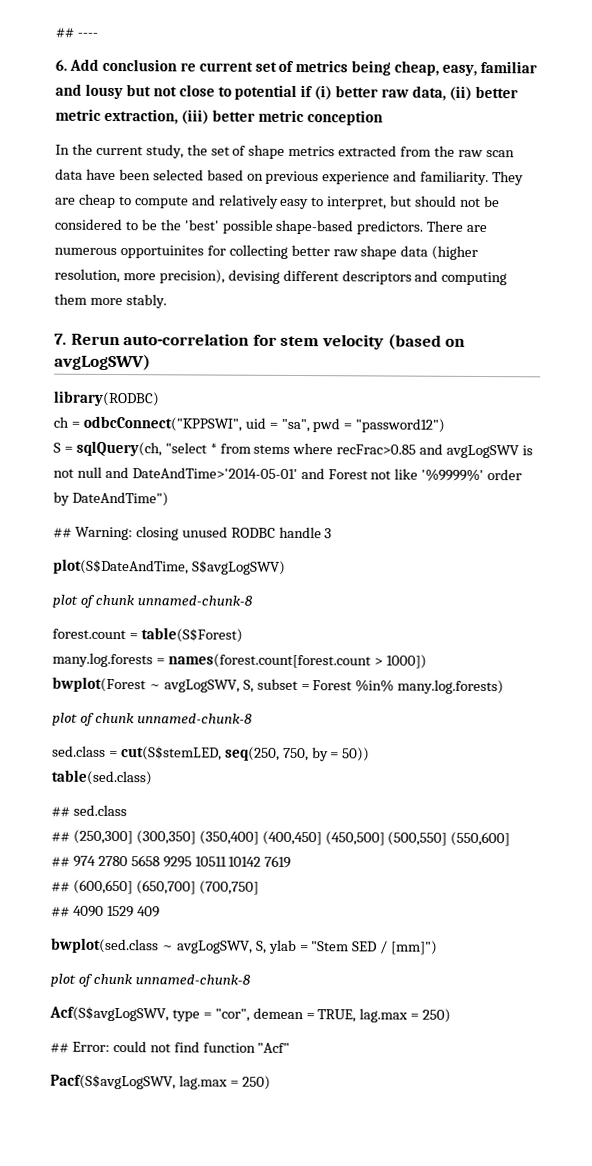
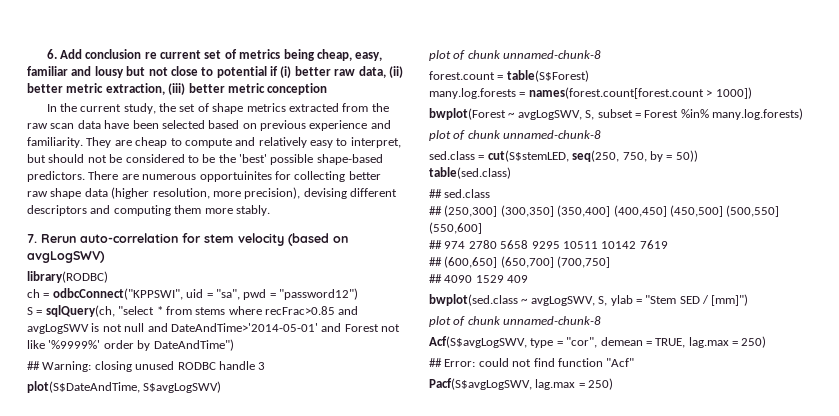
[55,27,98,38] ## ---- // -> (46, 54) none

